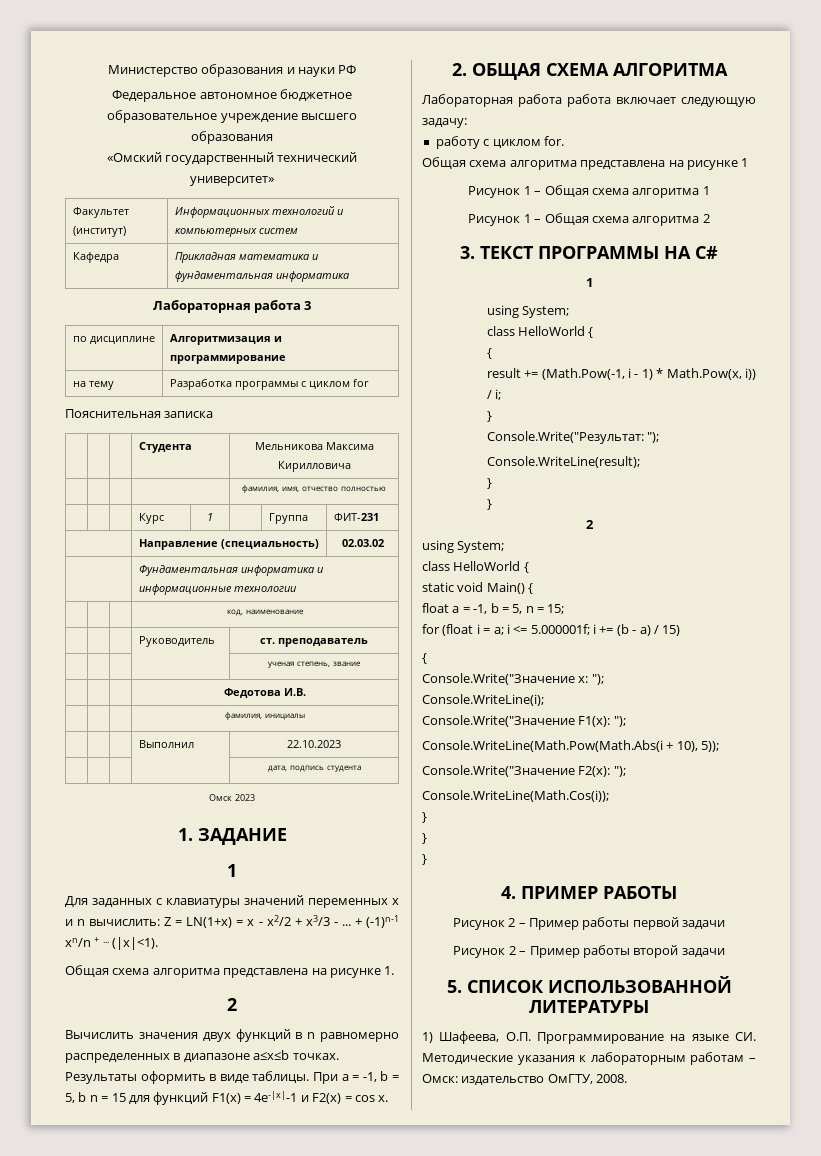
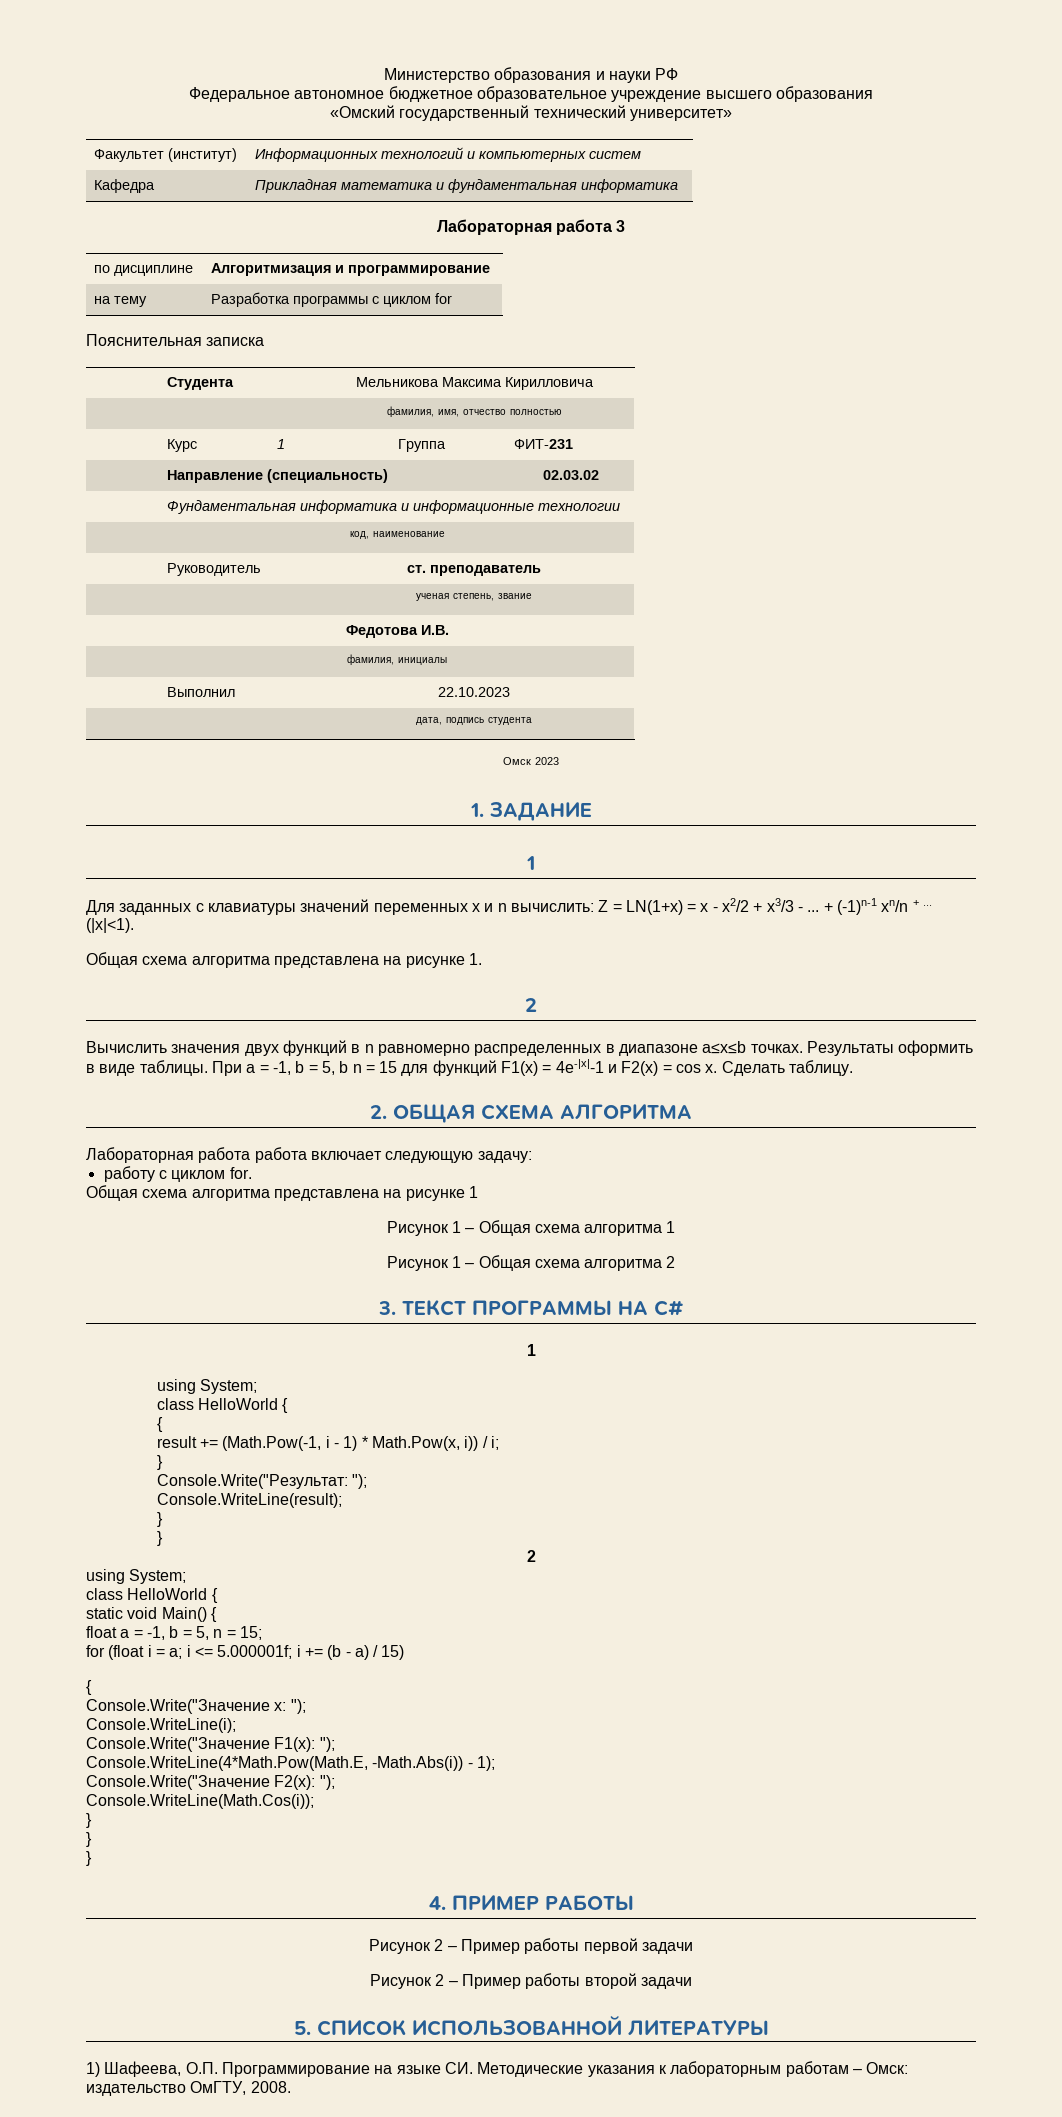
(389, 1098) none -> [721,1060,854,1076] Сделать таблицу.
[422,740,720,752] Console.WriteLine(Math.Pow(Math.Abs(i + 10), 5)); -> [86,1756,495,1771] Console.WriteLine(4*Math.Pow(Math.E, -Math.Abs(i)) - 1);

